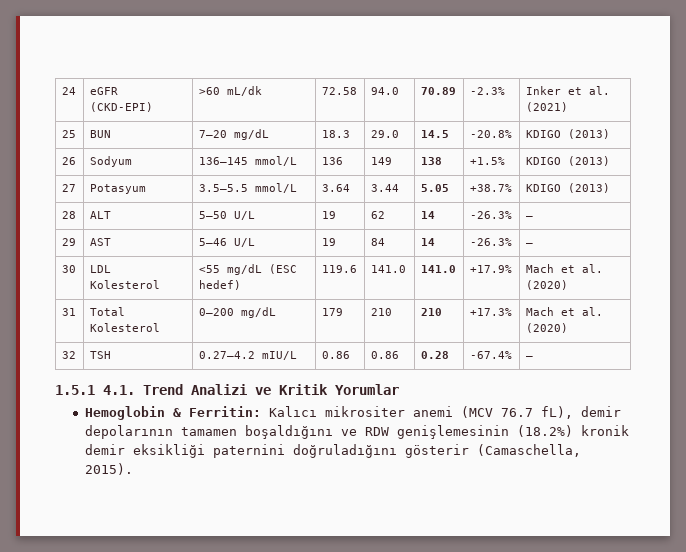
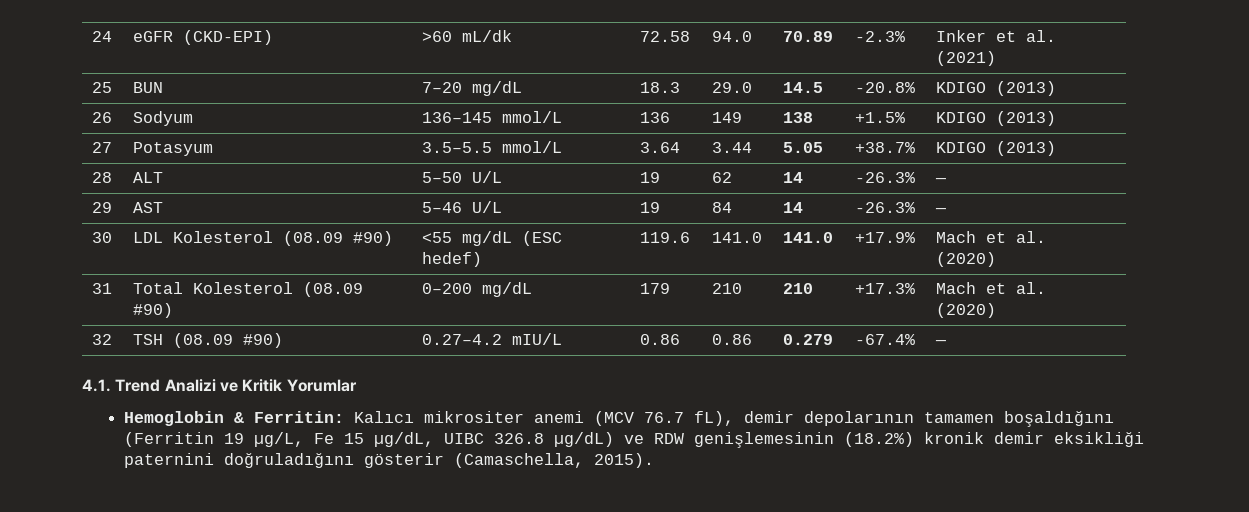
(160, 284) none -> [283,231,394,246] (08.09 #90)
(160, 327) none -> [303,282,364,297] [133,303,174,318] (08.09 #90)
(111, 355) none -> [173,333,284,348] (08.09 #90)
[420,351,449,359] 0.28 -> [783,334,834,345] 0.279
[55,385,95,395] 1.5.1 -> (947, 342) none
(333, 432) none -> [123,432,614,447] (Ferritin 19 µg/L, Fe 15 µg/dL, UIBC 326.8 µg/dL)

